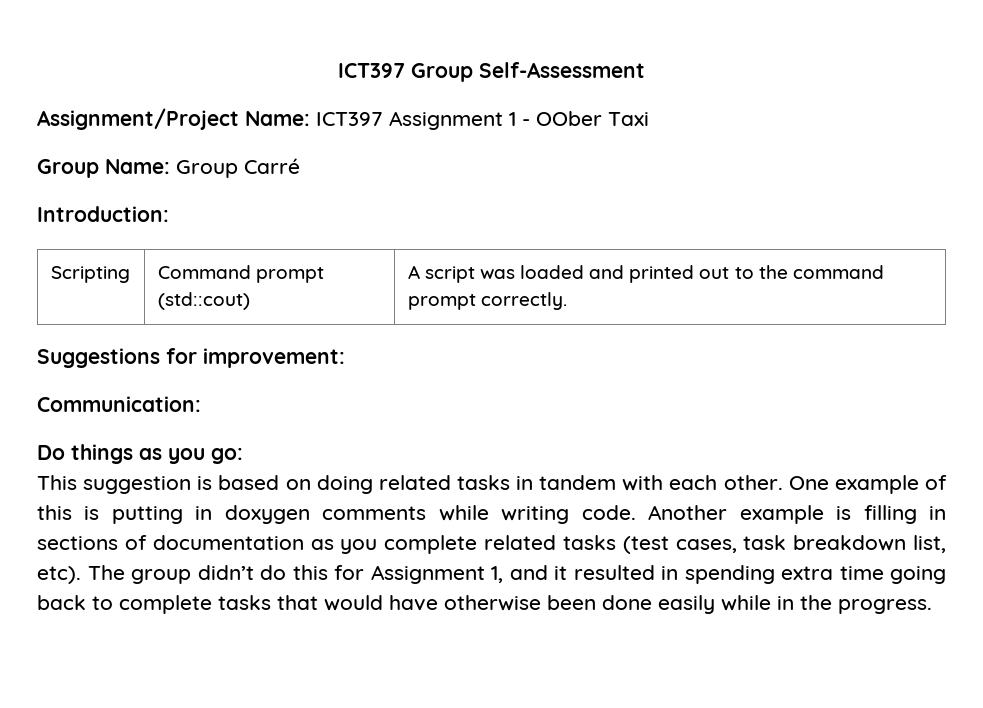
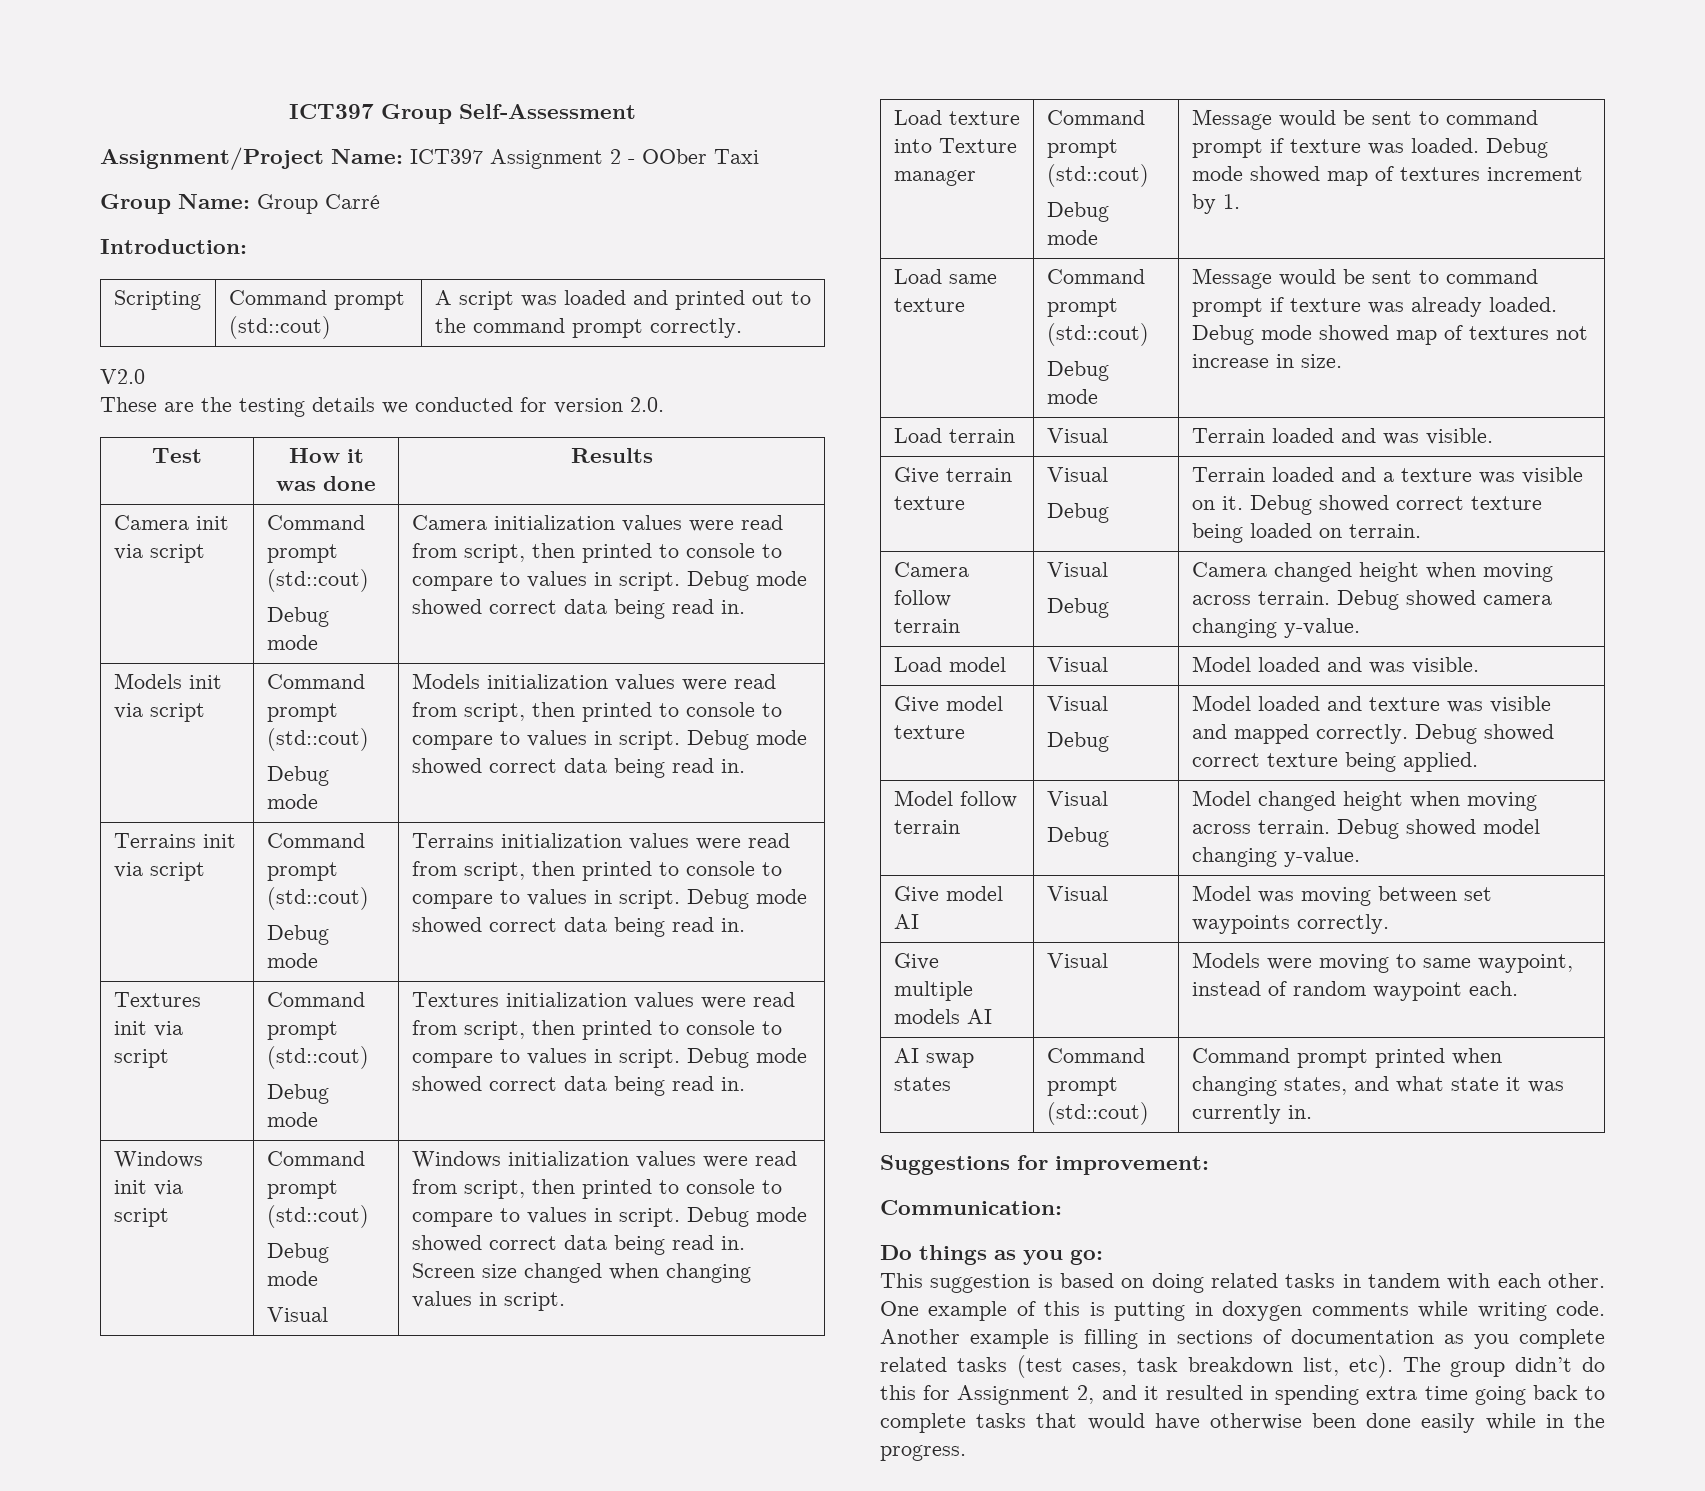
[509,112,516,126] 1 -> [610,149,621,164] 2
(567, 301) none -> [100,369,145,384] [100,397,664,417] [152,448,202,463] [288,448,364,463] [276,476,376,491] [570,448,653,463] [113,515,229,530] [113,544,205,563] [266,515,365,530] [266,544,338,563] [266,569,369,592] [266,607,329,627] [266,635,318,650] [411,515,783,532] [411,543,782,563] [411,571,807,591] [411,599,745,619] [113,673,222,689] [113,703,205,722] [266,674,365,689] [266,703,338,722] [266,728,369,751] [266,766,329,786] [266,794,318,809] [411,673,776,691] [411,702,782,722] [411,730,807,750] [411,758,745,778] [113,833,236,848] [113,862,205,881] [266,833,365,848] [266,862,338,881] [266,887,369,910] [266,925,329,945] [266,953,318,968] [411,833,790,850] [411,861,782,881] [411,889,807,909] [411,917,745,937] [113,992,201,1007] [113,1021,183,1037] [113,1049,169,1068] [266,992,365,1007] [266,1021,338,1040] [266,1046,369,1069] [266,1084,329,1104] [266,1112,318,1127] [411,992,795,1009] [411,1020,782,1040] [411,1048,807,1068] [411,1076,745,1096] [113,1151,203,1168] [113,1180,183,1196] [113,1208,169,1227] [266,1151,365,1166] [266,1180,338,1199] [266,1205,369,1228] [266,1243,329,1263] [266,1271,318,1286] [266,1307,328,1322] [411,1151,797,1168] [411,1179,782,1199] [411,1207,807,1227] [411,1235,745,1255] [411,1263,751,1283] [411,1291,565,1311] [893,110,1020,125] [893,138,1017,153] [893,170,976,186] [1046,110,1145,125] [1046,139,1118,158] [1046,164,1149,187] [1046,202,1109,222] [1046,230,1098,245] [1191,109,1538,130] [1191,138,1548,158] [1191,166,1583,186] [1191,194,1240,214] [893,269,997,284] [893,298,965,312] [1046,269,1145,284] [1046,298,1118,317] [1046,323,1149,346] [1046,361,1109,381] [1046,389,1098,404] [1191,268,1538,289] [1191,297,1557,317] [1191,325,1588,345] [1191,354,1342,368] [893,428,1015,443] [1046,428,1108,443] [1191,428,1493,445] [893,467,1012,484] [893,496,965,510] [1046,467,1108,482] [1046,503,1109,523] [1191,467,1583,484] [1191,495,1542,515] [1191,523,1421,543] [893,562,969,577] [893,590,951,607] [893,619,960,633] [1046,562,1108,577] [1046,598,1109,618] [1191,562,1553,582] [1191,590,1552,610] [1191,618,1360,638] [893,657,1006,672] [1046,657,1108,672] [1191,656,1479,674] [893,696,1003,713] [893,725,965,739] [1046,696,1108,711] [1046,732,1109,752] [1191,695,1551,713] [1191,724,1554,744] [1191,752,1478,772] [893,790,1017,808] [893,820,960,834] [1046,791,1108,806] [1046,827,1109,847] [1191,790,1537,811] [1191,819,1540,839] [1191,847,1360,867] [893,886,1003,903] [893,914,919,929] [1046,886,1108,901] [1191,885,1492,906] [1191,914,1389,934] [893,953,939,970] [893,981,973,1001] [893,1009,992,1024] [1046,953,1108,968] [1191,952,1573,973] [1191,981,1518,1001] [893,1048,974,1068] [893,1077,951,1091] [1046,1048,1145,1063] [1046,1077,1118,1096] [1046,1102,1149,1125] [1191,1048,1502,1068] [1191,1076,1564,1096] [1191,1104,1312,1124] // V2.0 // These are the testing details we conducted for version 2.0. // Test | How it was done | Results // Camera init via script | Command prompt (std::cout) // Debug mode | Camera initialization values were read from script, then printed to console to compare to values in script. Debug mode showed correct data being read in. // Models init via script | Command prompt (std::cout) // Debug mode | Models initialization values were read from script, then printed to console to compare to values in script. Debug mode showed correct data being read in. // Terrains init via script | Command prompt (std::cout) // Debug mode | Terrains initialization values were read from script, then printed to console to compare to values in script. Debug mode showed correct data being read in. // Textures init via script | Command prompt (std::cout) // Debug mode | Textures initialization values were read from script, then printed to console to compare to values in script. Debug mode showed correct data being read in. // Windows init via script | Command prompt (std::cout) // Debug mode // Visual | Windows initialization values were read from script, then printed to console to compare to values in script. Debug mode showed correct data being read in. Screen size changed when changing values in script. // Load texture into Texture manager | Command prompt (std::cout) // Debug mode | Message would be sent to command prompt if texture was loaded. Debug mode showed map of textures increment by 1. // Load same texture | Command prompt (std::cout) // Debug mode | Message would be sent to command prompt if texture was already loaded. Debug mode showed map of textures not increase in size. // Load terrain | Visual | Terrain loaded and was visible. // Give terrain texture | Visual // Debug | Terrain loaded and a texture was visible on it. Debug showed correct texture being loaded on terrain. // Camera follow terrain | Visual // Debug | Camera changed height when moving across terrain. Debug showed camera changing y-value. // Load model | Visual | Model loaded and was visible. // Give model texture | Visual // Debug | Model loaded and texture was visible and mapped correctly. Debug showed correct texture being applied. // Model follow terrain | Visual // Debug | Model changed height when moving across terrain. Debug showed model changing y-value. // Give model AI | Visual | Model was moving between set waypoints correctly. // Give multiple models AI | Visual | Models were moving to same waypoint, instead of random waypoint each. // AI swap states | Command prompt (std::cout) | Command prompt printed when changing states, and what state it was currently in.
[491,566,503,583] 1, -> [1077,1385,1095,1404] 2,

